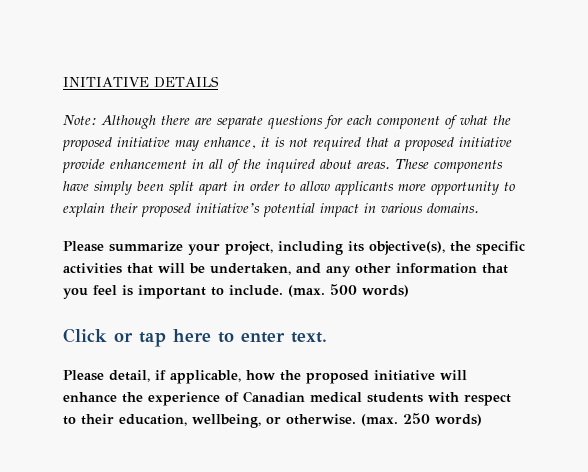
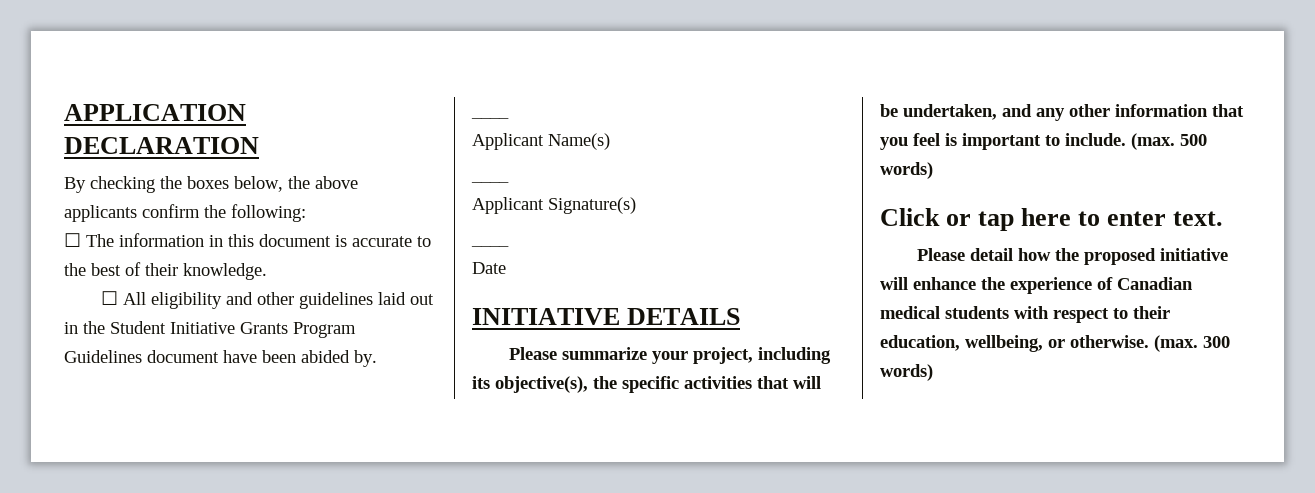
[63,76,219,88] [63,115,511,129] [62,137,512,151] [62,159,503,173] [63,181,515,195] [63,203,479,217] INITIATIVE DETAILS // Note: Although there are separate questions for each component of what the proposed initiative may enhance, it is not required that a proposed initiative provide enhancement in all of the inquired about areas. These components have simply been split apart in order to allow applicants more opportunity to explain their proposed initiative’s potential impact in various domains. -> [64,104,246,121] [64,137,259,154] [64,176,358,193] [64,204,306,222] [64,233,431,247] [64,262,267,280] [101,291,435,309] [64,321,356,338] [64,350,377,367] [471,117,509,119] [472,133,610,150] [471,181,509,183] [472,197,636,214] [471,245,509,247] [472,262,506,274] [472,308,741,325] APPLICATION DECLARATION // By checking the boxes below, the above applicants confirm the following: // ☐ The information in this document is accurate to the best of their knowledge. // ☐ All eligibility and other guidelines laid out in the Student Initiative Grants Program Guidelines document have been abided by. // ____ // Applicant Name(s) // ____ // Applicant Signature(s) // ____ // Date // INITIATIVE DETAILS
[109,370,241,384] detail, if applicable, -> [970,248,1014,261] detail
[403,413,430,424] 250 -> [1203,336,1230,348] 300

